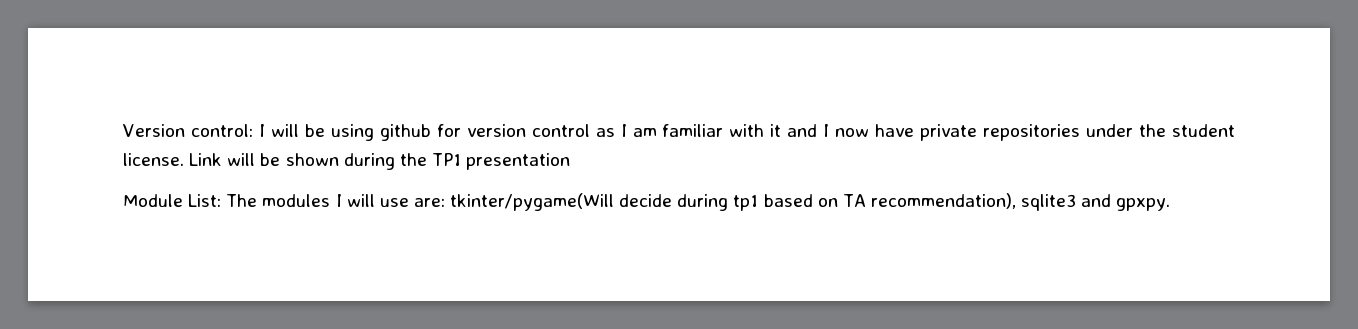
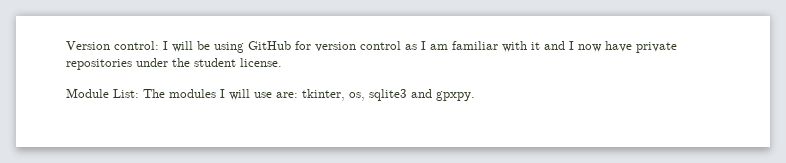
[379,124,431,141] github -> [248,41,291,50] GitHub
[189,153,571,170] Link will be shown during the TP1 presentation -> (282, 62) none
[450,193,1016,211] tkinter/pygame(Will decide during tp1 based on TA recommendation), -> [302,89,365,101] tkinter, os,

